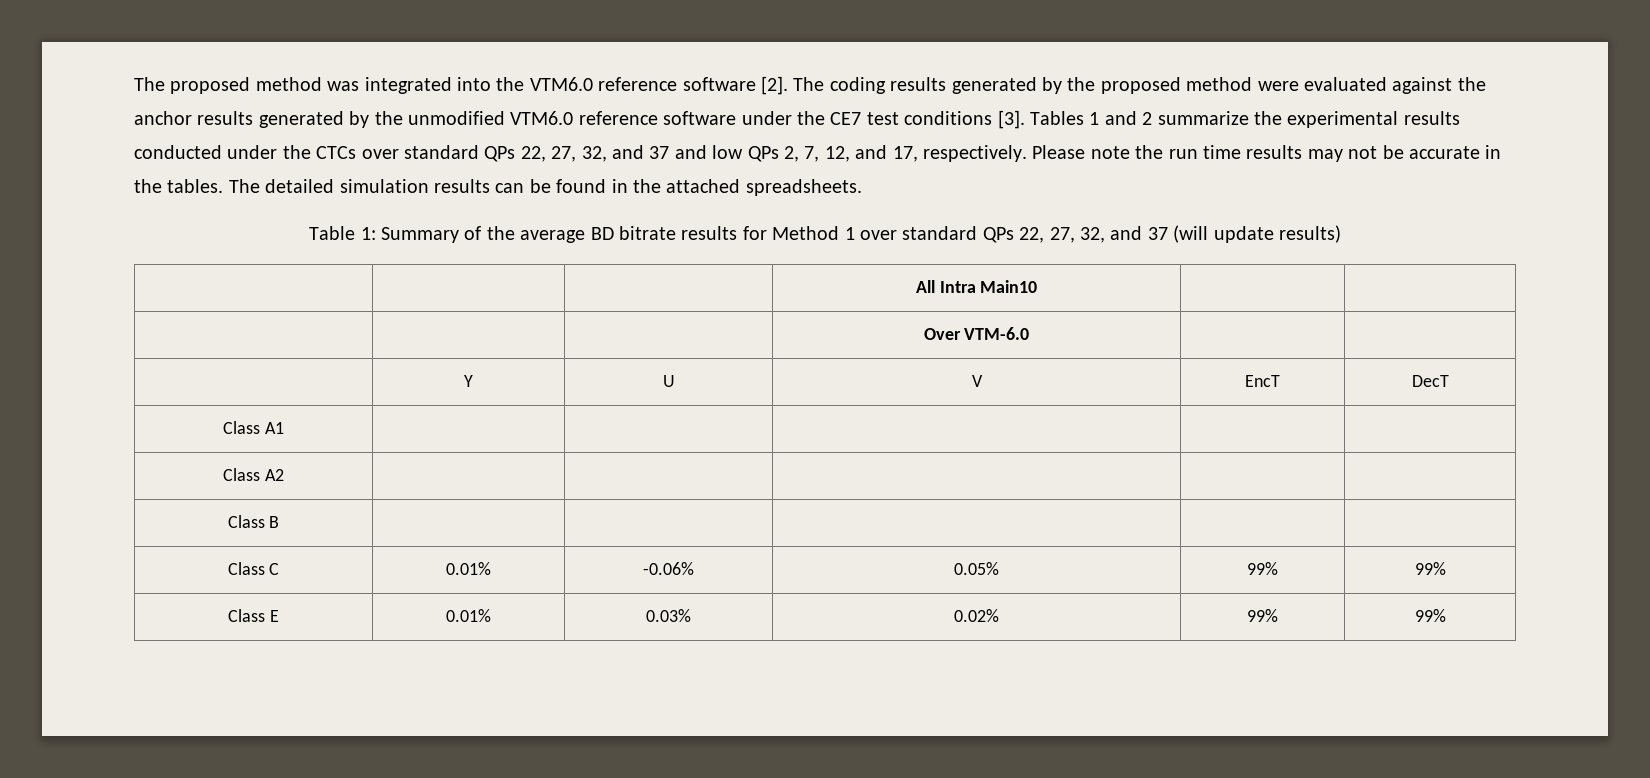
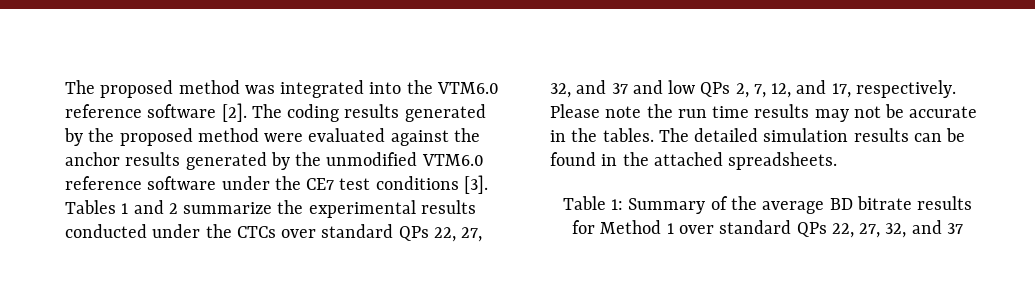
[1173,225,1341,243] [915,280,1038,293] [923,327,1030,340] [464,375,473,387] [662,375,675,387] [971,375,983,387] [1245,375,1281,387] [1411,375,1449,387] [223,421,284,434] [223,468,284,481] [227,515,280,528] [227,562,280,575] [446,562,491,575] [643,562,694,575] [954,562,999,575] [1247,562,1279,575] [1414,562,1446,575] [228,609,279,622] [446,609,491,622] [646,609,691,622] [954,609,999,622] [1247,609,1279,622] [1414,609,1446,622] (will update results) // | | | All Intra Main10 | | // | | | Over VTM-6.0 | | // | Y | U | V | EncT | DecT // Class A1 | | | | | // Class A2 | | | | | // Class B | | | | | // Class C | 0.01% | -0.06% | 0.05% | 99% | 99% // Class E | 0.01% | 0.03% | 0.02% | 99% | 99% -> (963, 228) none

